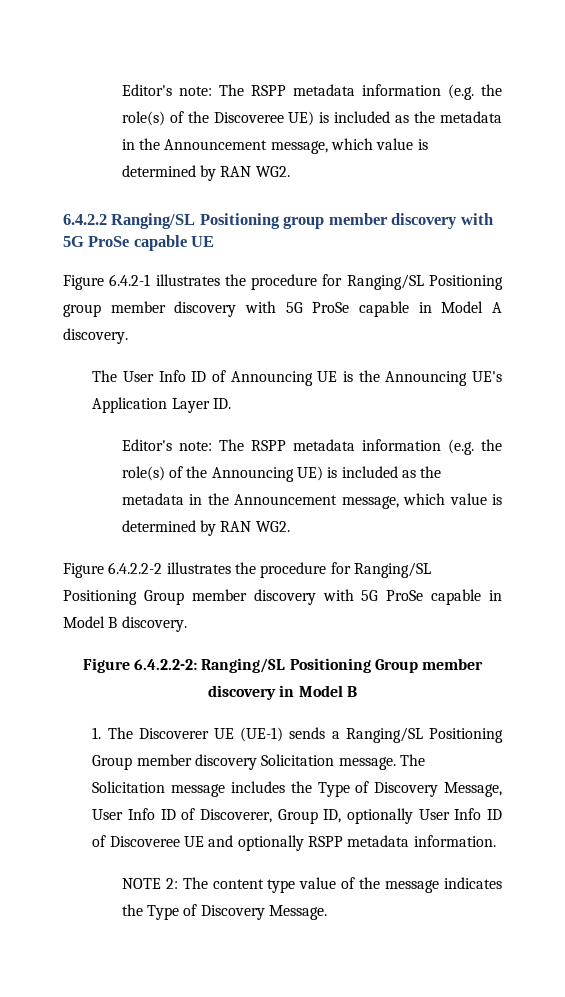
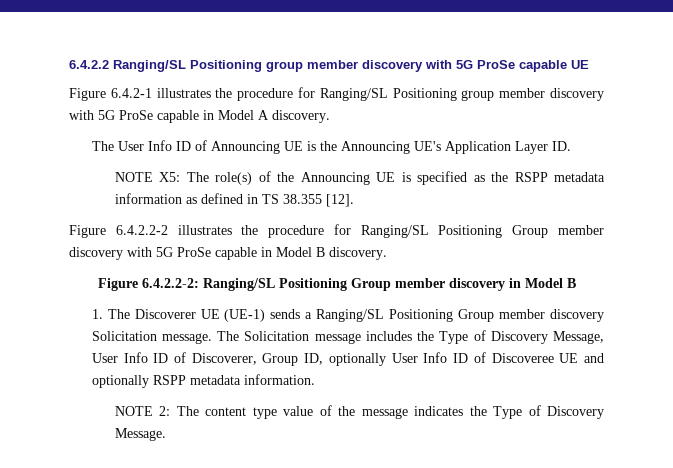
[121,84,503,100] [121,111,502,126] [121,138,428,154] [121,165,290,181] Editor's note: The RSPP metadata information (e.g. the role(s) of the Discoveree UE) is included as the metadata in the Announcement message, which value is determined by RAN WG2. // -> (69, 64) none
[121,439,503,455] [121,466,442,482] [121,493,502,509] [121,520,290,536] Editor's note: The RSPP metadata information (e.g. the role(s) of the Announcing UE) is included as the metadata in the Announcement message, which value is determined by RAN WG2. -> [114,171,605,185] [114,193,354,207] NOTE X5: The role(s) of the Announcing UE is specified as the RSPP metadata information as defined in TS 38.355 [12].

